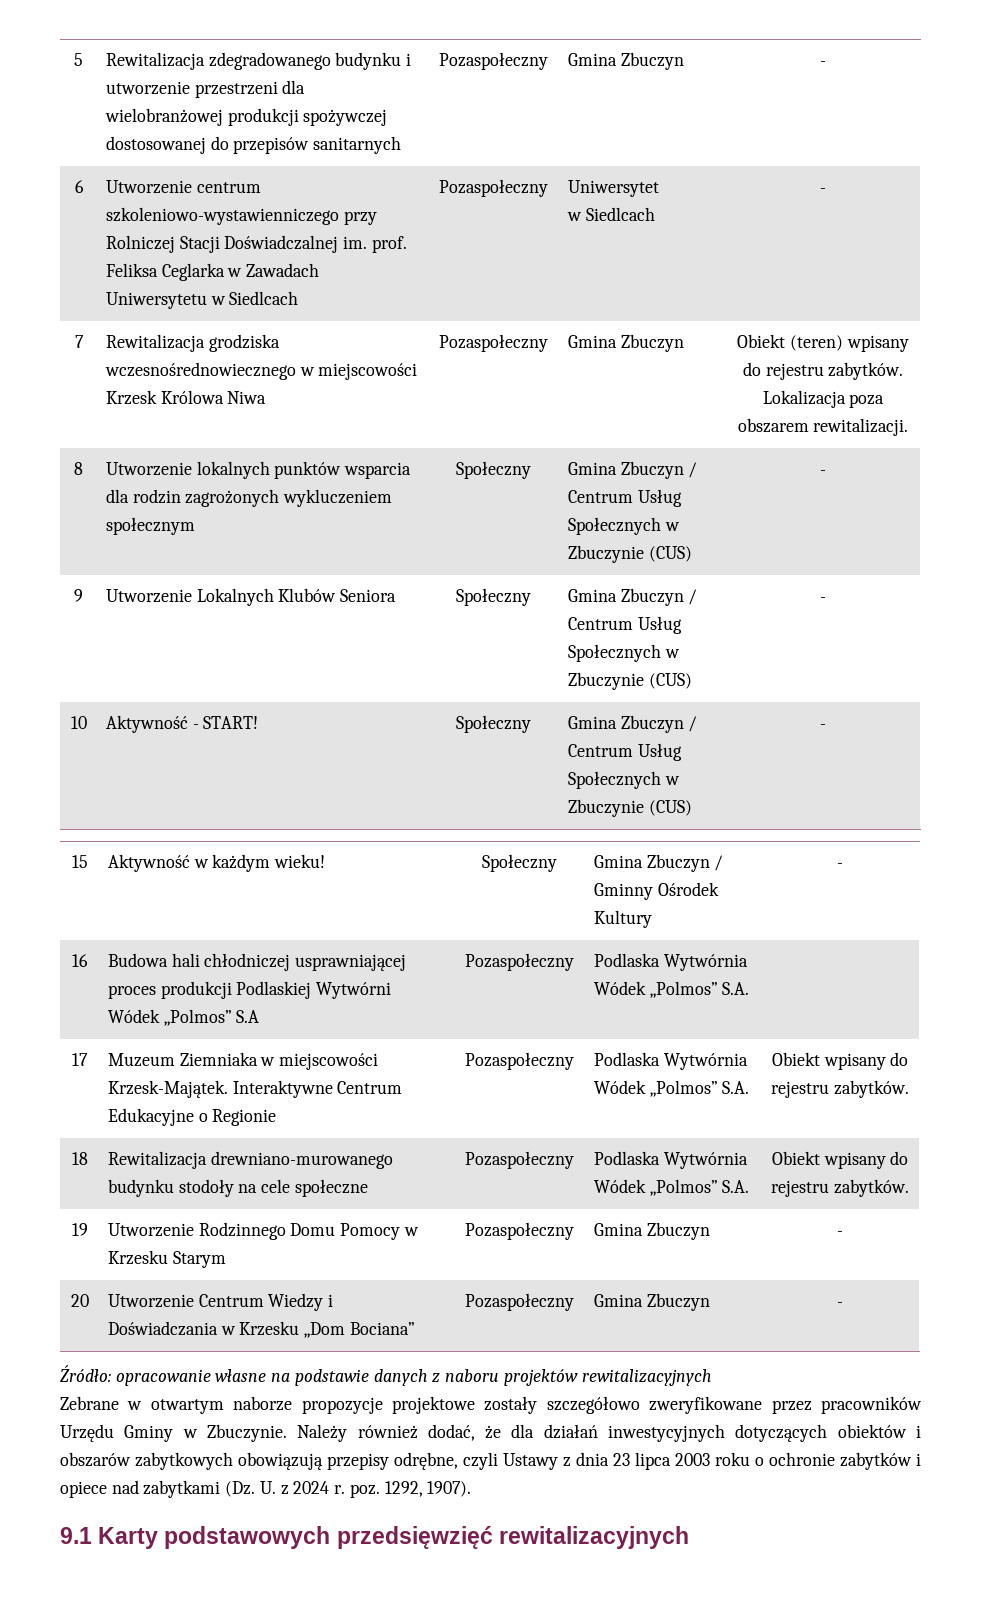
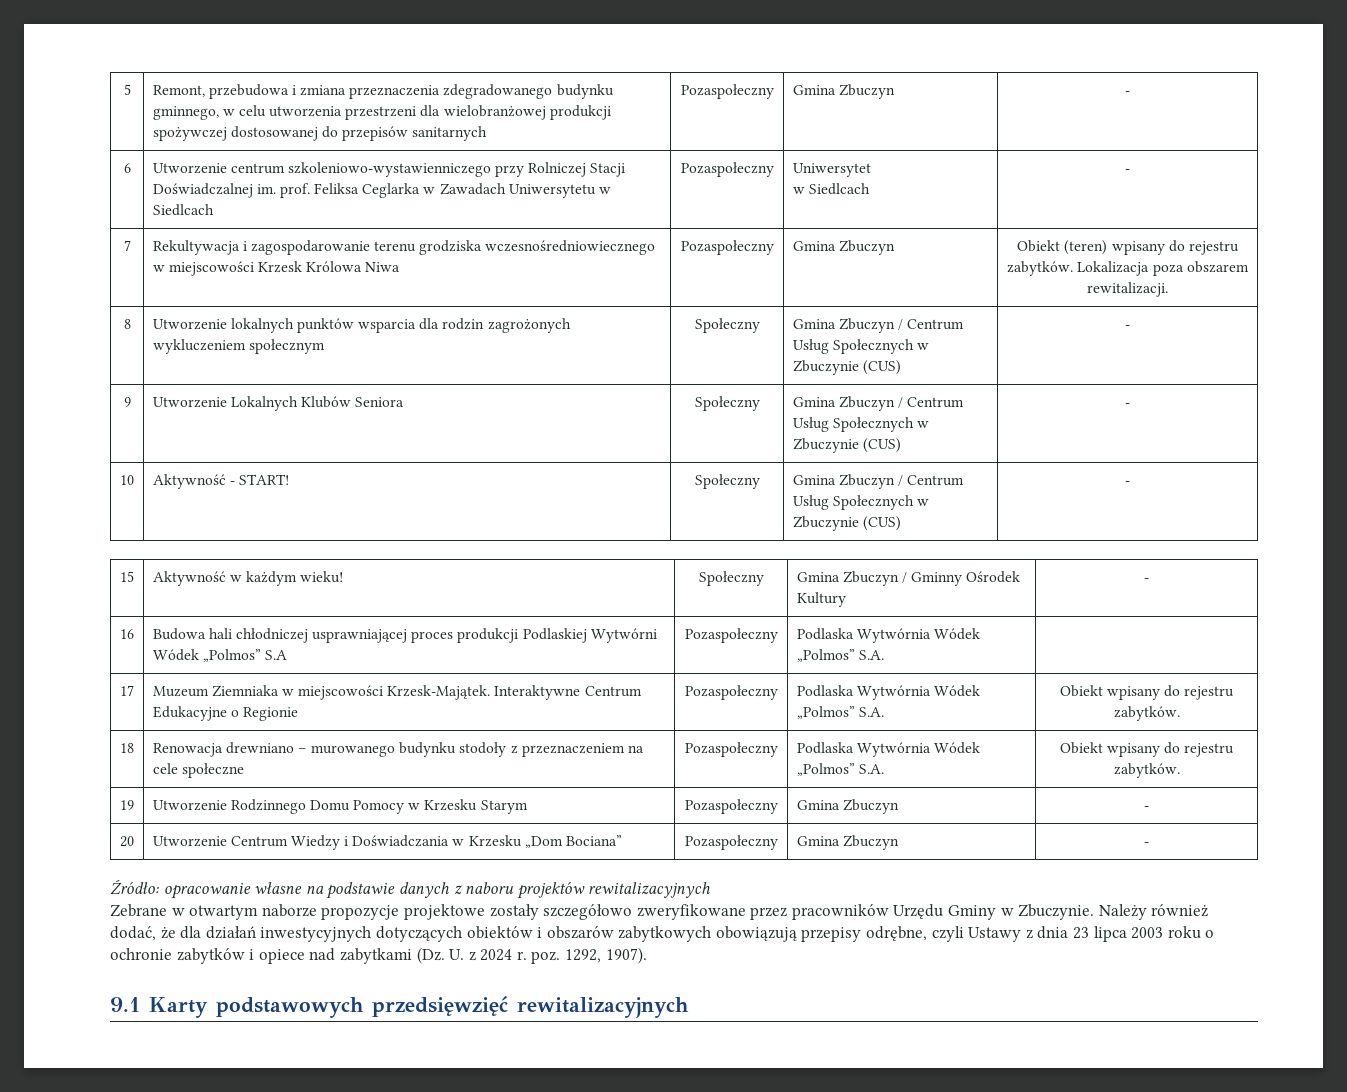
[105,52,412,70] [105,81,190,95] Rewitalizacja zdegradowanego budynku i utworzenie -> [152,84,614,99] [152,105,343,120] Remont, przebudowa i zmiana przeznaczenia zdegradowanego budynku gminnego, w celu utworzenia
[105,334,280,352] [104,362,296,380] Rewitalizacja grodziska wczesnośrednowiecznego -> [152,240,656,255] Rekultywacja i zagospodarowanie terenu grodziska wczesnośredniowiecznego
[107,1151,393,1169] [107,1179,234,1197] Rewitalizacja drewniano-murowanego budynku stodoły -> [152,742,625,757] Renowacja drewniano – murowanego budynku stodoły z przeznaczeniem

